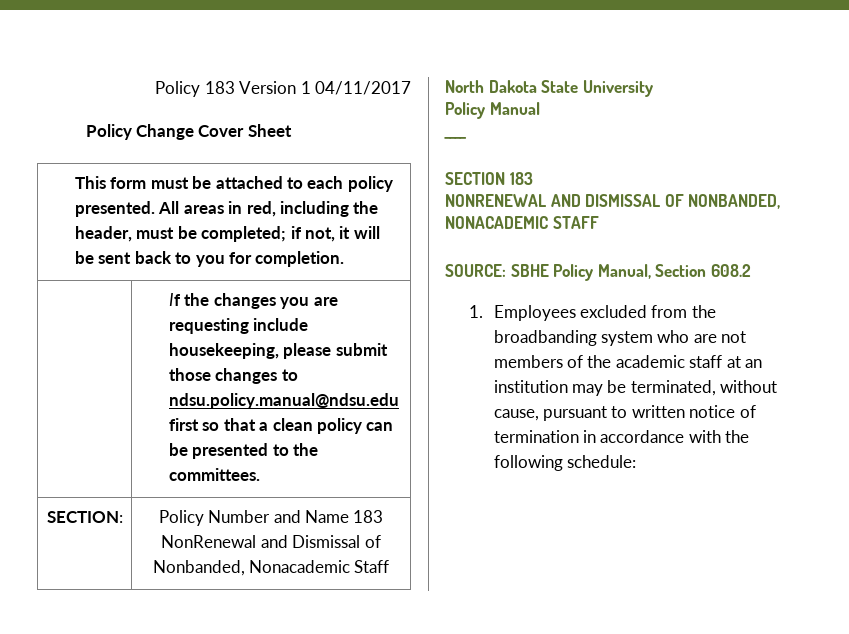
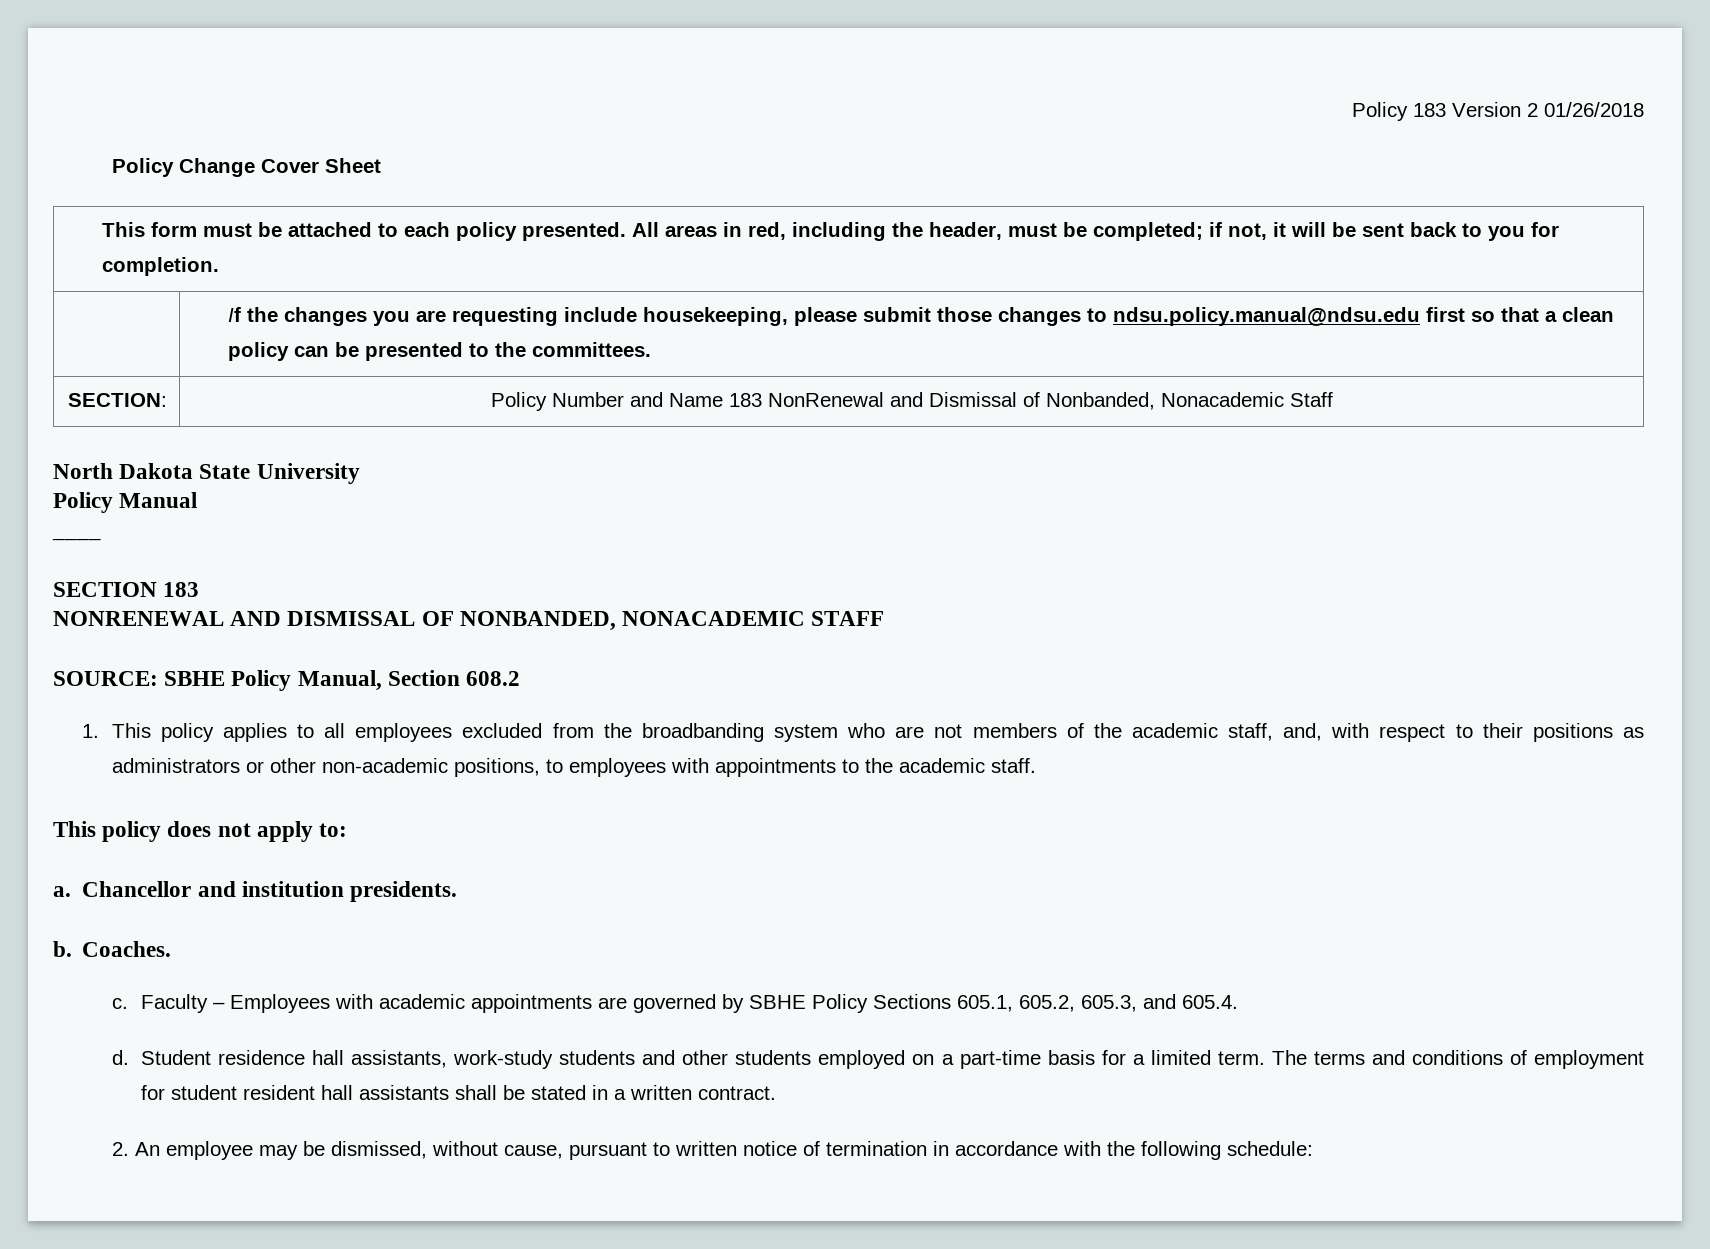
[300,81,411,95] 1 04/11/2017 -> [1527,102,1644,117] 2 01/26/2018
[493,305,576,321] Employees -> [111,723,453,742] This policy applies to all employees
[689,355,763,368] [493,380,568,393] staff at an institution -> [1228,723,1645,742] [111,758,1036,777] [53,821,348,842] [53,881,457,902] [53,941,172,957] [111,994,1239,1013] [111,1050,1645,1069] [141,1085,777,1100] [111,1141,253,1160] staff, and, with respect to their positions as administrators or other non-academic positions, to employees with appointments to the academic staff. // This policy does not apply to: // a. Chancellor and institution presidents. // b. Coaches. // c. Faculty – Employees with academic appointments are governed by SBHE Policy Sections 605.1, 605.2, 605.3, and 605.4. // d. Student residence hall assistants, work-study students and other students employed on a part-time basis for a limited term. The terms and conditions of employment for student resident hall assistants shall be stated in a written contract. // 2. An employee
[630,380,716,396] terminated, -> [330,1141,427,1159] dismissed,

